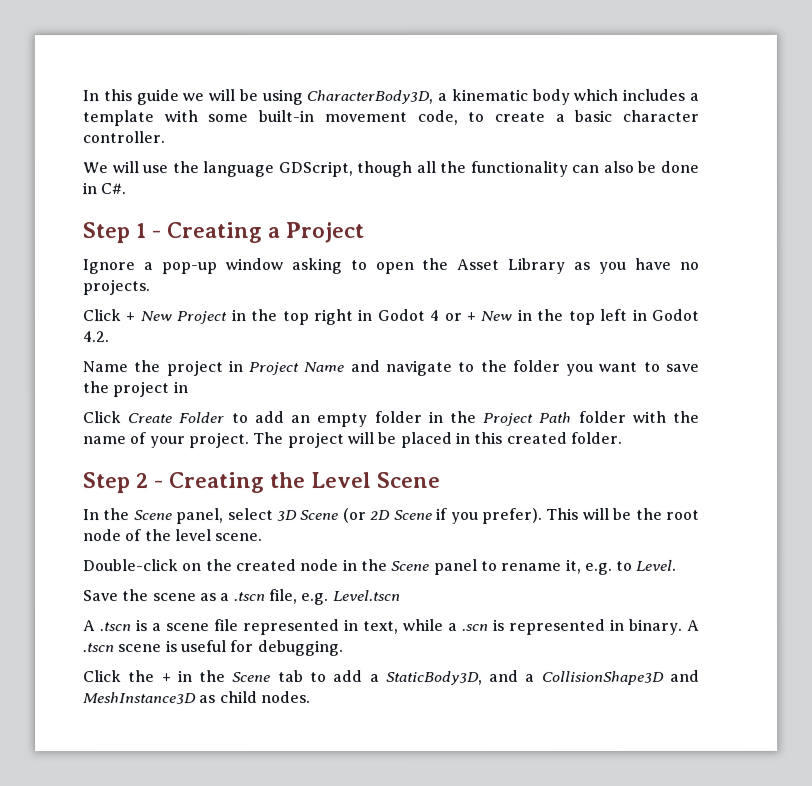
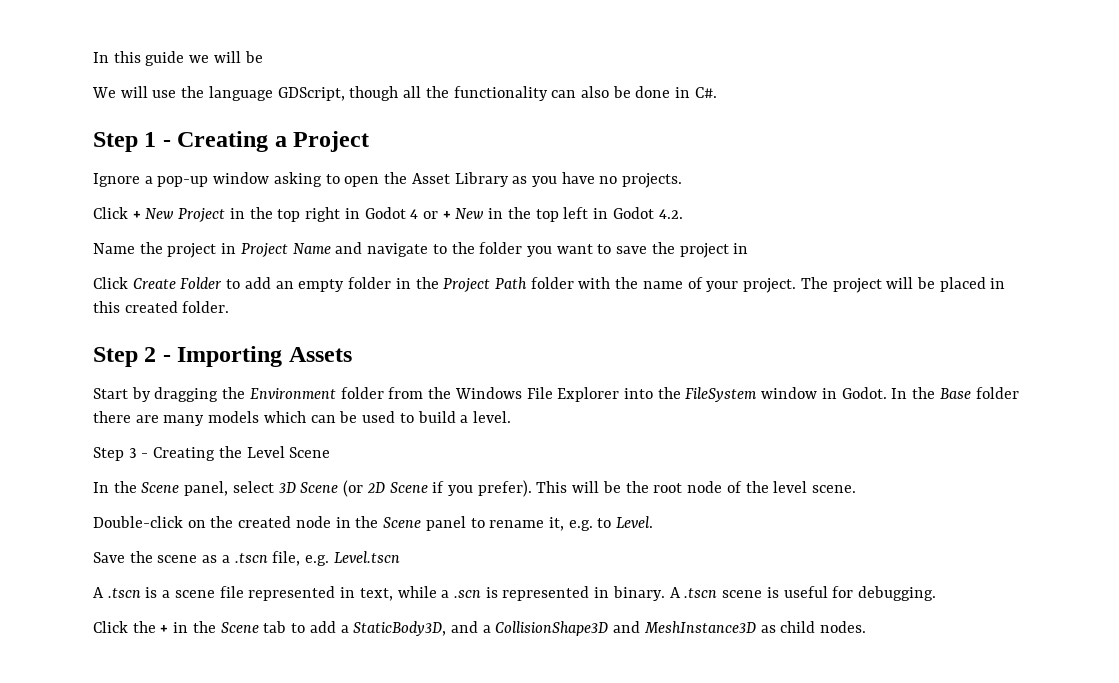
[261,88,699,106] [82,109,699,127] [82,131,165,144] using CharacterBody3D, a kinematic body which includes a template with some built-in movement code, to create a basic character controller. -> (263, 57) none
(165, 484) none -> [177,346,352,367] [93,387,1019,402] [93,411,511,426] [93,447,149,461] Importing Assets // Start by dragging the Environment folder from the Windows File Explorer into the FileSystem window in Godot. In the Base folder there are many models which can be used to build a level. // Step 3 -

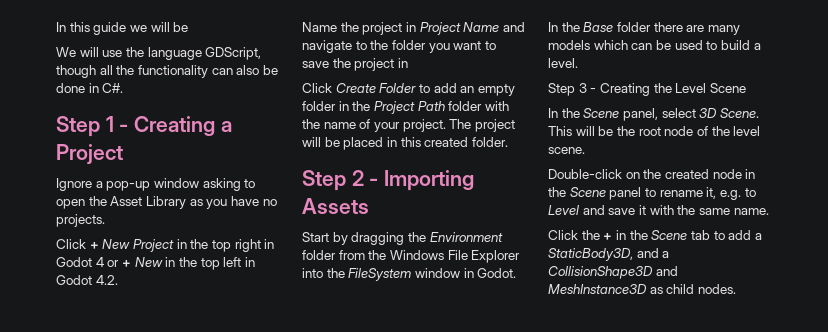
[300,480,532,497] Scene (or 2D Scene if you prefer). -> [719,108,759,118] Scene.
[616,516,654,528] [93,551,400,566] [93,586,936,601] Level. // Save the scene as a .tscn file, e.g. Level.tscn // A .tscn is a scene file represented in text, while a .scn is represented in binary. A .tscn scene is useful for debugging. -> [548,205,769,215] Level and save it with the same name.

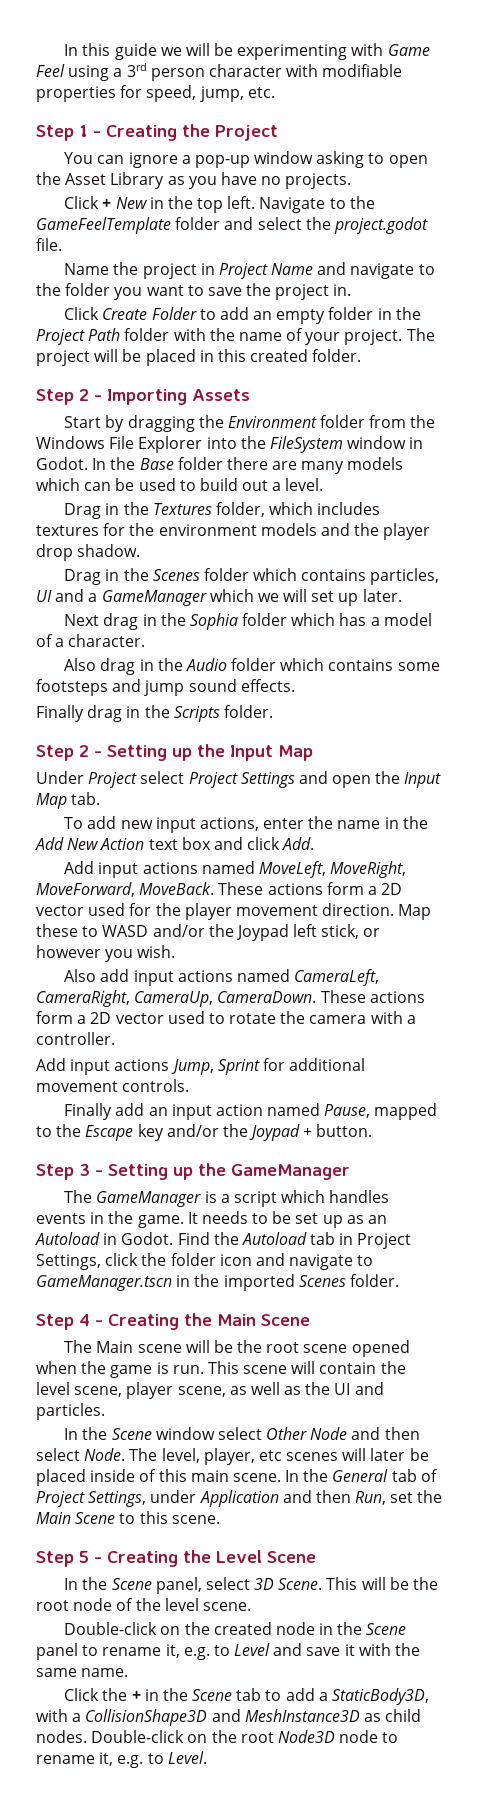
[56,47,262,60] [56,65,278,78] [56,83,124,93] // We will use the language GDScript, though all the functionality can also be done in C#. -> [237,43,430,60] [36,63,403,81] [36,85,275,102] experimenting with Game Feel using a 3rd person character with modifiable properties for speed, jump, etc.
[220,121,232,132] a -> [182,124,210,137] the
[56,178,92,191] Ignore -> [64,152,178,168] You can ignore
[132,239,275,252] [56,257,255,270] [56,275,118,285] Project in the top right in Godot 4 or + New in the top left in Godot 4.2. -> [149,196,375,213] [36,217,428,234] [36,238,62,251] in the top left. Navigate to the GameFeelTemplate folder and select the project.godot file.
[397,58,408,68] in -> [333,284,352,296] in.
(750, 45) none -> [242,480,269,491] out
[548,83,587,96] Step 3 -> [64,502,381,519] [36,523,431,540] [36,544,141,561] [64,568,440,585] [36,589,402,606] [64,613,432,630] [36,634,146,647] [64,658,440,675] [36,679,295,696] [36,705,273,722] [36,744,313,761] [36,771,442,788] [36,792,101,809] [64,816,428,833] [35,837,315,850] [64,861,407,878] [36,882,403,897] [36,903,432,920] [36,924,381,941] [36,945,176,962] [64,969,380,986] [36,990,425,1007] [36,1011,416,1024] [36,1032,115,1045] [36,1058,366,1075] [36,1079,190,1092] [64,1103,438,1120] [36,1124,373,1141] [36,1163,350,1180] [64,1190,390,1207] [36,1211,388,1228] [35,1232,412,1249] [36,1253,374,1270] [36,1274,399,1291] [36,1313,310,1330] [64,1340,410,1357] [36,1361,406,1378] [36,1382,384,1399] [36,1403,105,1420] [64,1427,420,1440] [36,1448,429,1465] [36,1469,438,1486] [36,1490,443,1507] [36,1511,220,1524] [36,1551,89,1567] Drag in the Textures folder, which includes textures for the environment models and the player drop shadow. // Drag in the Scenes folder which contains particles, UI and a GameManager which we will set up later. // Next drag in the Sophia folder which has a model of a character. // Also drag in the Audio folder which contains some footsteps and jump sound effects. // Finally drag in the Scripts folder. // Step 2 - Setting up the Input Map // Under Project select Project Settings and open the Input Map tab. // To add new input actions, enter the name in the Add New Action text box and click Add. // Add input actions named MoveLeft, MoveRight, MoveForward, MoveBack. These actions form a 2D vector used for the player movement direction. Map these to WASD and/or the Joypad left stick, or however you wish. // Also add input actions named CameraLeft, CameraRight, CameraUp, CameraDown. These actions form a 2D vector used to rotate the camera with a controller. // Add input actions Jump, Sprint for additional movement controls. // Finally add an input action named Pause, mapped to the Escape key and/or the Joypad + button. // Step 3 - Setting up the GameManager // The GameManager is a script which handles events in the game. It needs to be set up as an Autoload in Godot. Find the Autoload tab in Project Settings, click the folder icon and navigate to GameManager.tscn in the imported Scenes folder. // Step 4 - Creating the Main Scene // The Main scene will be the root scene opened when the game is run. This scene will contain the level scene, player scene, as well as the UI and particles. // In the Scene window select Other Node and then select Node. The level, player, etc scenes will later be placed inside of this main scene. In the General tab of Project Settings, under Application and then Run, set the Main Scene to this scene. // Step 5
[636,248,659,258] and -> [36,1709,68,1722] with
(736, 289) none -> [91,1730,399,1743] [36,1751,207,1768] Double-click on the root Node3D node to rename it, e.g. to Level.

